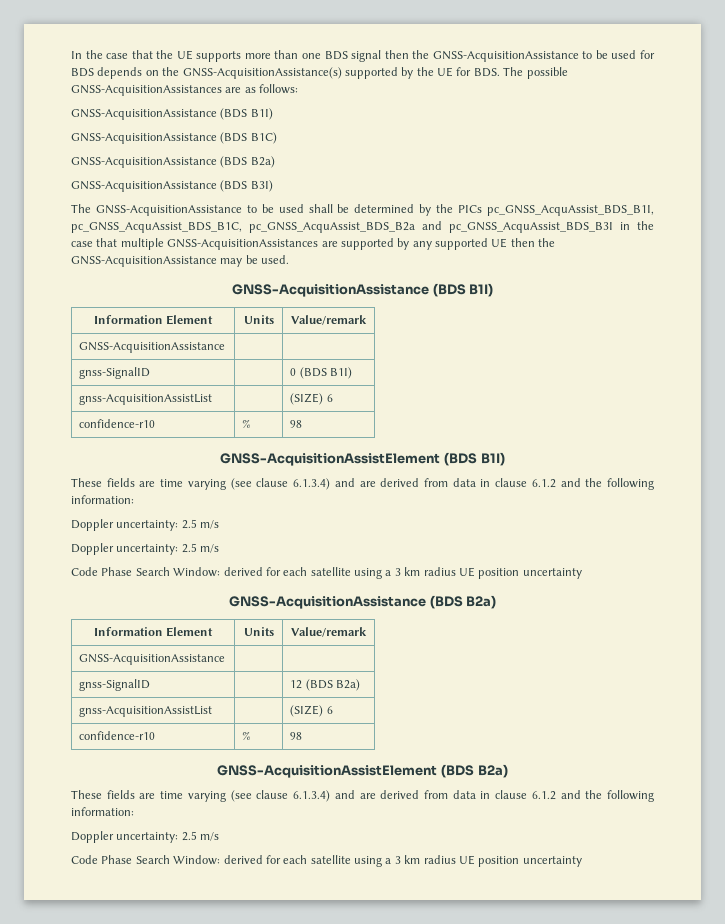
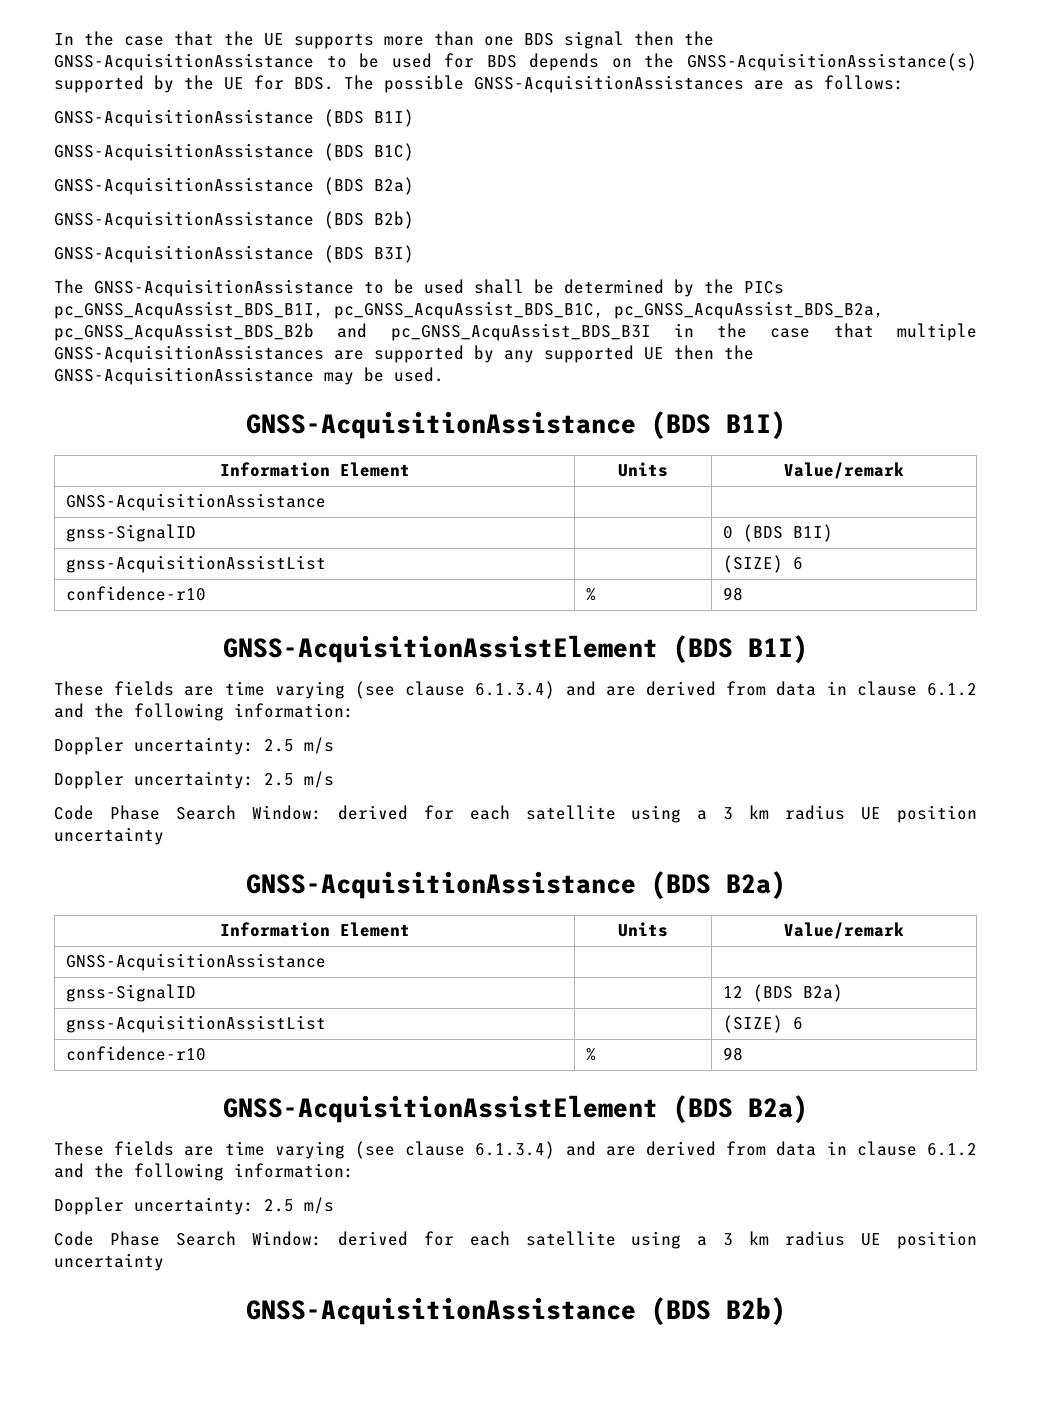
(275, 162) none -> [54,211,414,229] // GNSS-AcquisitionAssistance (BDS B2b)
[249,222,415,233] pc_GNSS_AcquAssist_BDS_B2a -> [614,301,884,319] [54,323,314,341] pc_GNSS_AcquAssist_BDS_B2a, pc_GNSS_AcquAssist_BDS_B2b
(582, 861) none -> [245,1297,786,1325] // GNSS-AcquisitionAssistance (BDS B2b)

